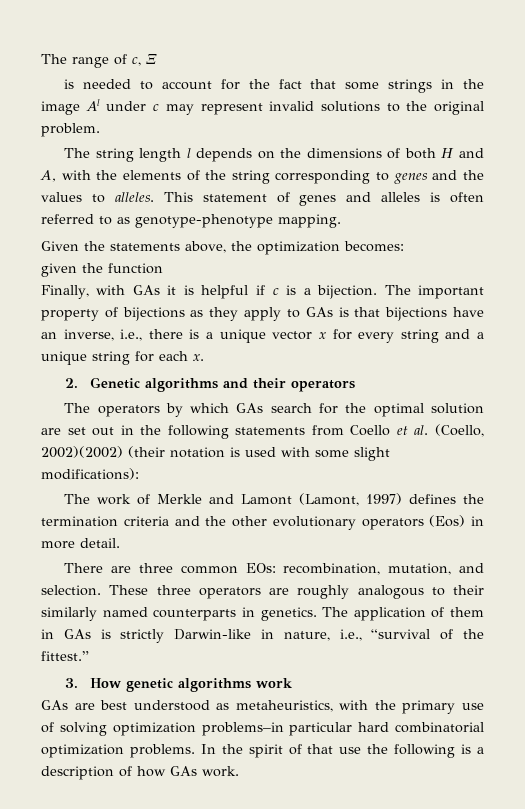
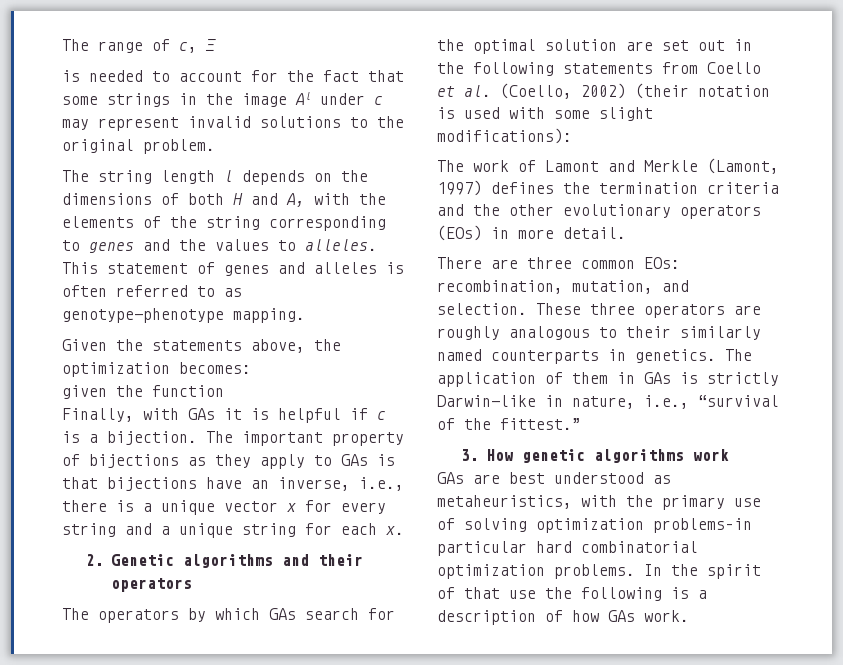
[41,446,123,458] 2002)(2002) -> [581,83,626,99] 2002)
[157,494,293,505] Merkle and Lamont -> [545,160,698,172] Lamont and Merkle
[429,515,466,527] (Eos) -> [437,225,482,241] (EOs)

